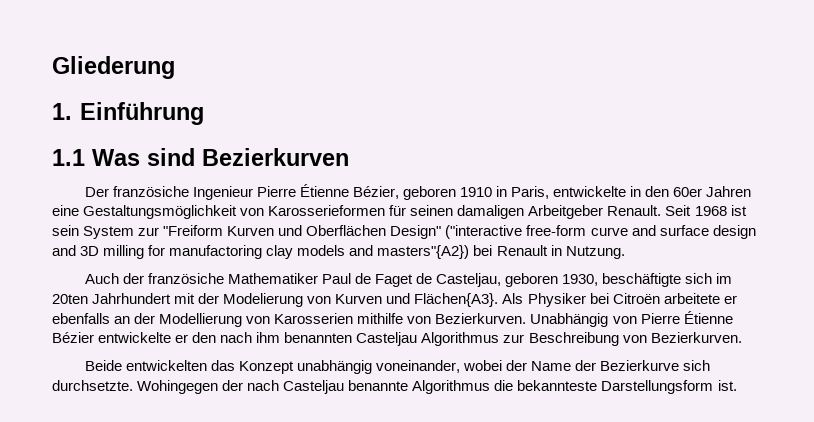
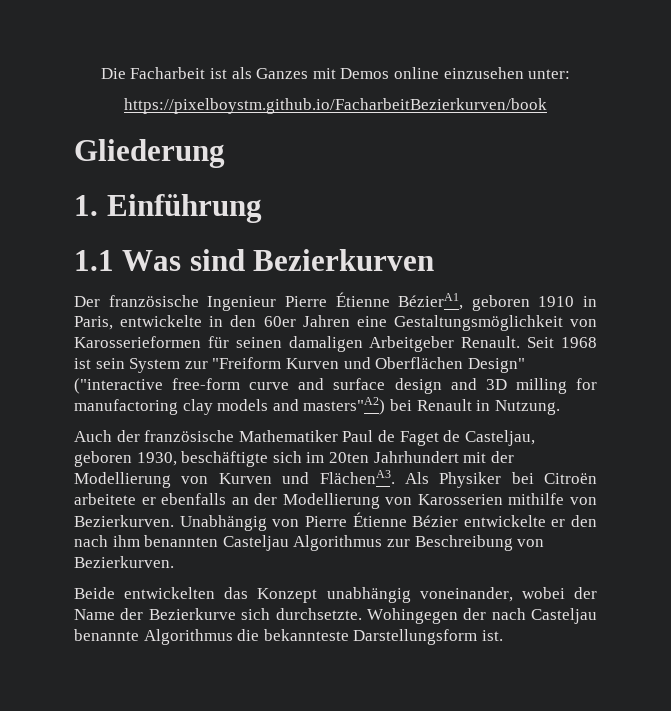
(52, 67) none -> [100,67,571,79] [124,98,547,114] Die Facharbeit ist als Ganzes mit Demos online einzusehen unter: // https://pixelboystm.github.io/FacharbeitBezierkurven/book //
[112,186,189,197] französiche -> [108,295,199,307] französische
[352,186,399,199] Bézier, -> [398,293,464,310] BézierA1,
[377,245,470,259] masters"{A2}) -> [303,397,386,415] masters"A2)
[147,273,224,284] französiche -> [144,430,235,442] französische
[223,293,304,307] Modelierung -> [74,472,171,488] Modellierung
[414,293,499,307] Flächen{A3}. -> [319,470,395,484] FlächenA3.

